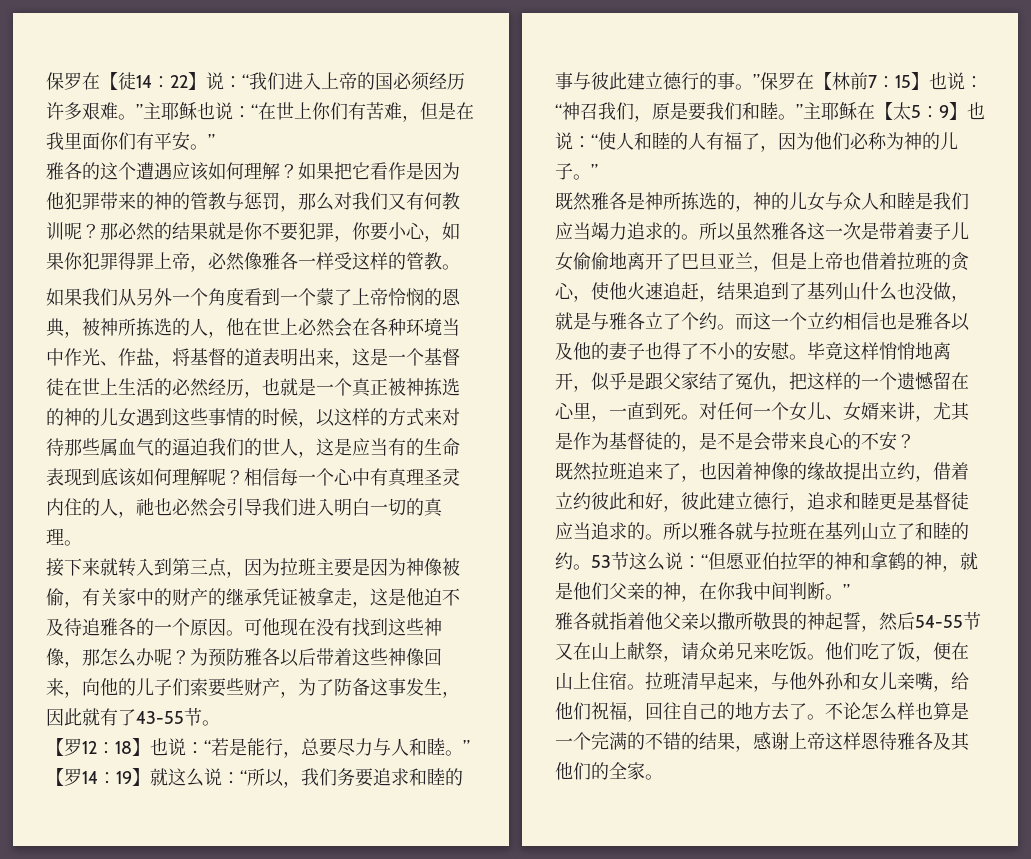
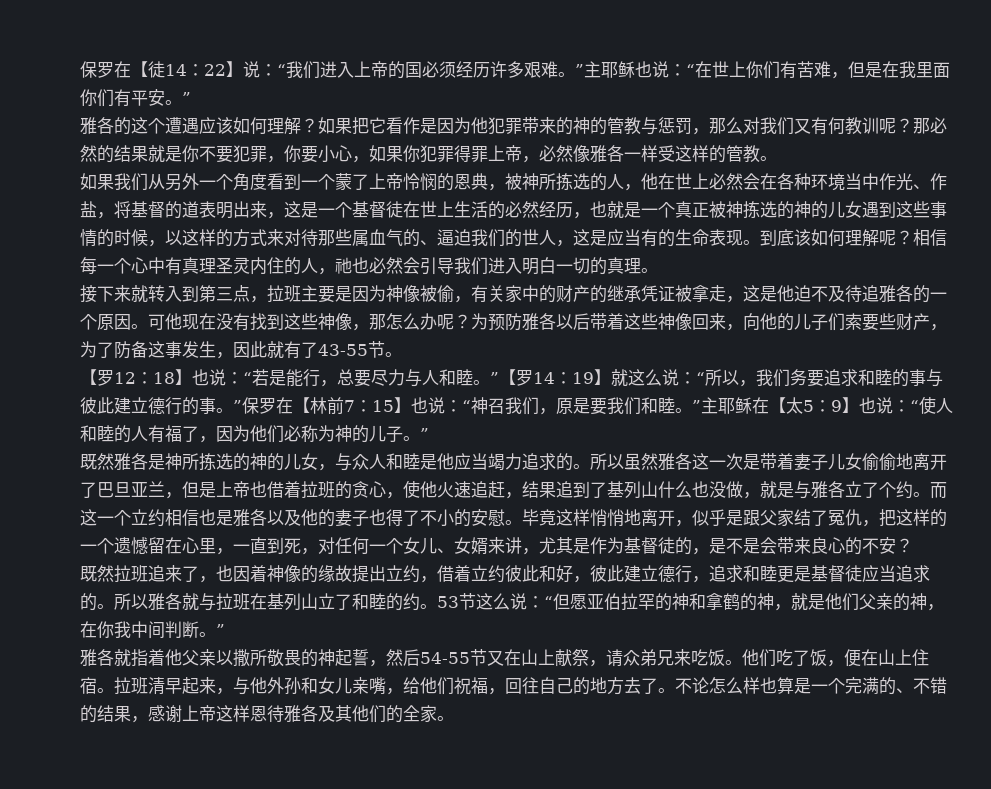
(172, 447) none -> [420,240,437,245] 、
(82, 477) none -> [743,240,760,245] 。
[244,558,280,576] 因为 -> (267, 299) none
[735,192,825,212] ，神的儿女 -> [250,453,335,471] 神的儿女，
[933,192,969,210] 我们 -> [437,453,454,470] 他
[681,414,699,420] 。 -> [301,548,318,555] ，
(645, 741) none -> [896,688,913,693] 、

